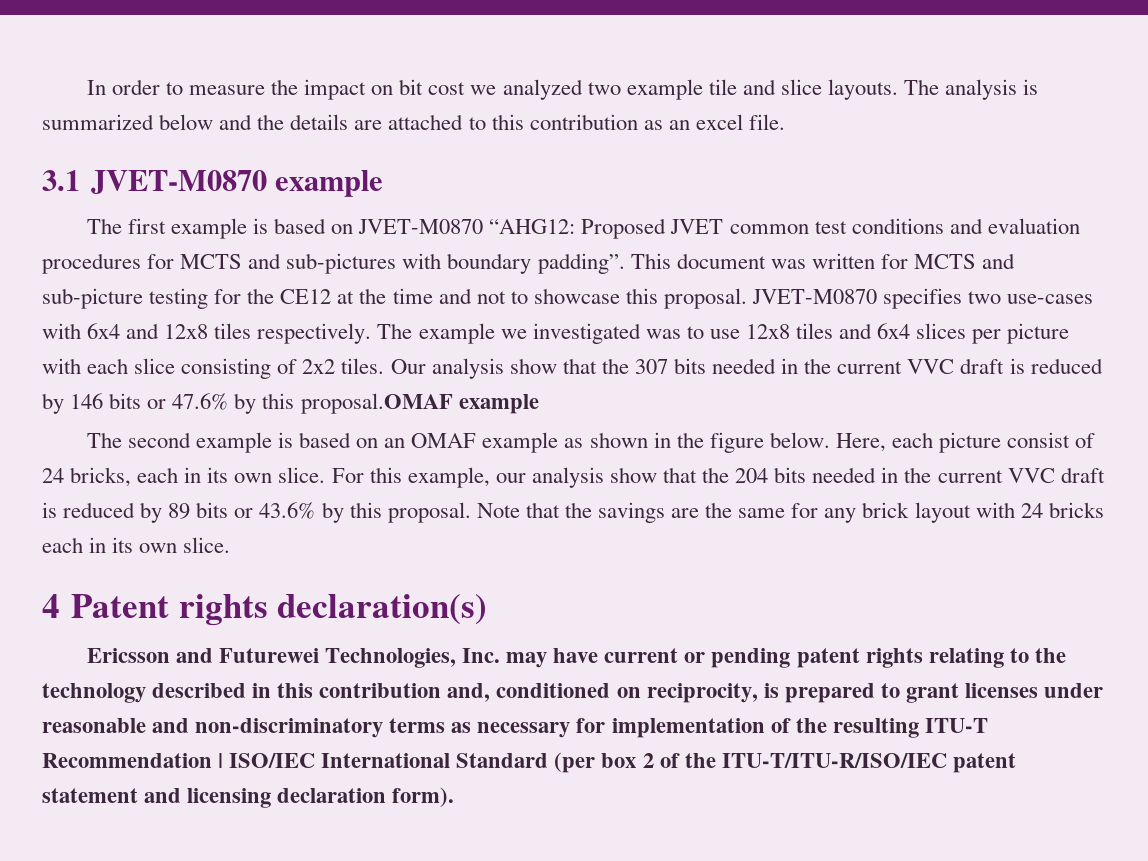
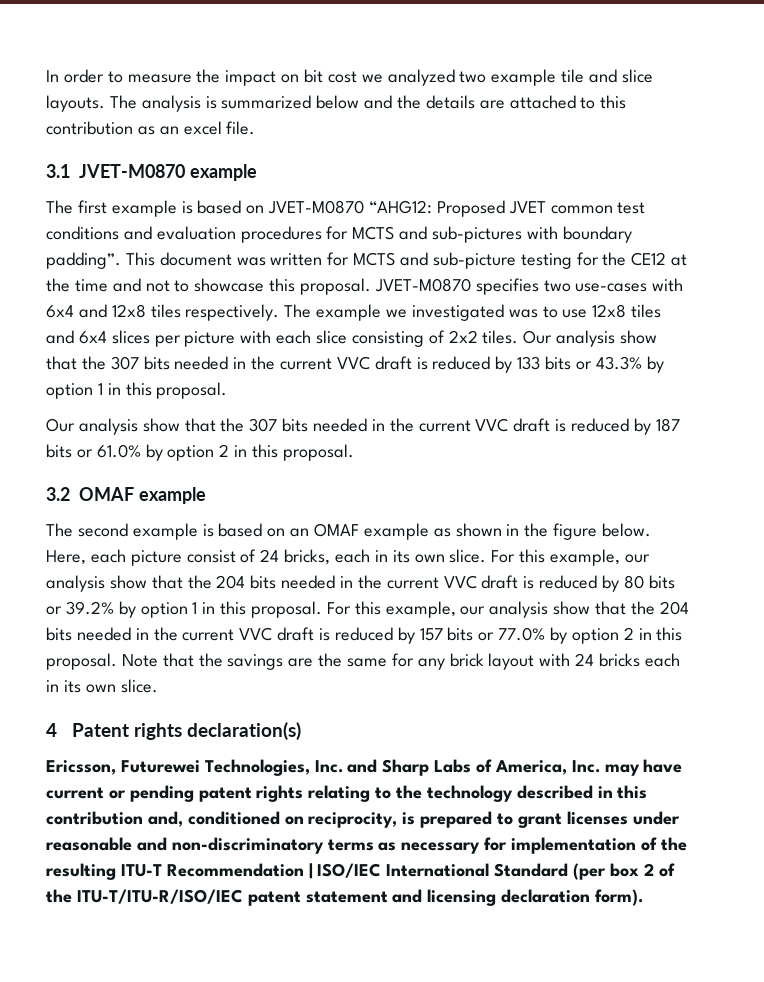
[70,393,453,414] 146 bits or 47.6% by this proposal.OMAF -> [517,356,664,373] [46,382,228,399] [46,418,680,435] [46,444,354,461] [46,487,134,501] 133 bits or 43.3% by option 1 in this proposal. // Our analysis show that the 307 bits needed in the current VVC draft is reduced by 187 bits or 61.0% by option 2 in this proposal. // 3.2 OMAF
[168,502,344,523] 89 bits or 43.6% by -> [623,575,675,589] [46,601,689,618] [46,627,652,644] 80 bits or 39.2% by option 1 in this proposal. For this example, our analysis show that the 204 bits needed in the current VVC draft is reduced by 157 bits or 77.0% by option 2 in
[86,648,213,663] Ericsson and -> [46,760,116,775] Ericsson,
(501, 655) none -> [347,759,600,776] and Sharp Labs of America, Inc.

